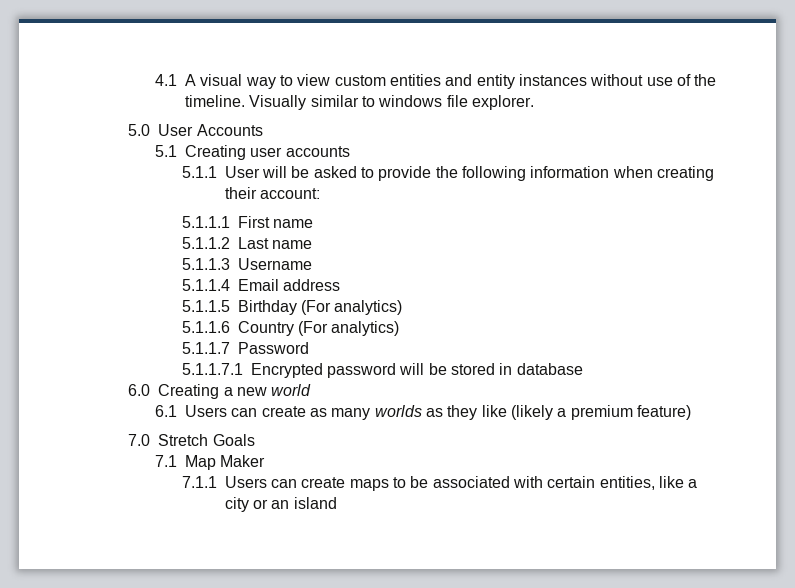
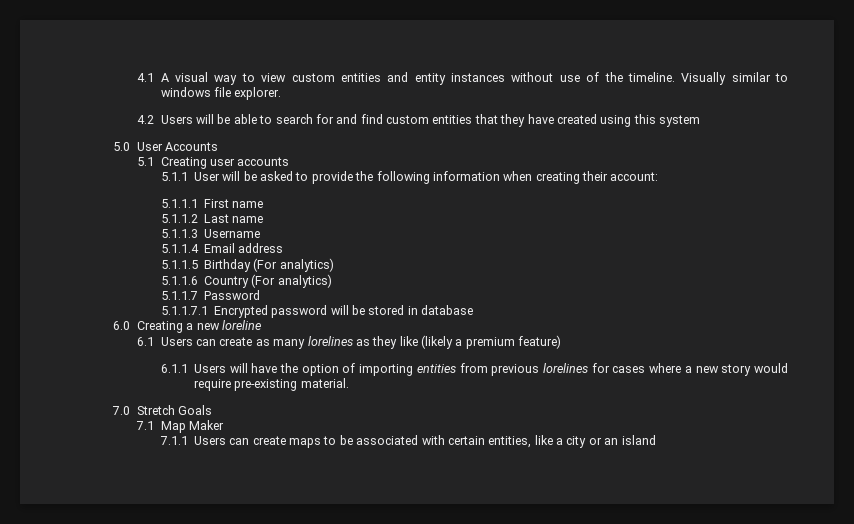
(534, 102) none -> [137,114,701,127] // 4.2 Users will be able to search for and find custom entities that they have created using this system
[271,384,312,396] world -> [222,320,263,330] loreline
[374,405,422,417] worlds -> [307,336,353,346] lorelines
(691, 412) none -> [160,363,789,376] [193,378,349,391] // 6.1.1 Users will have the option of importing entities from previous lorelines for cases where a new story would require pre-existing material.

